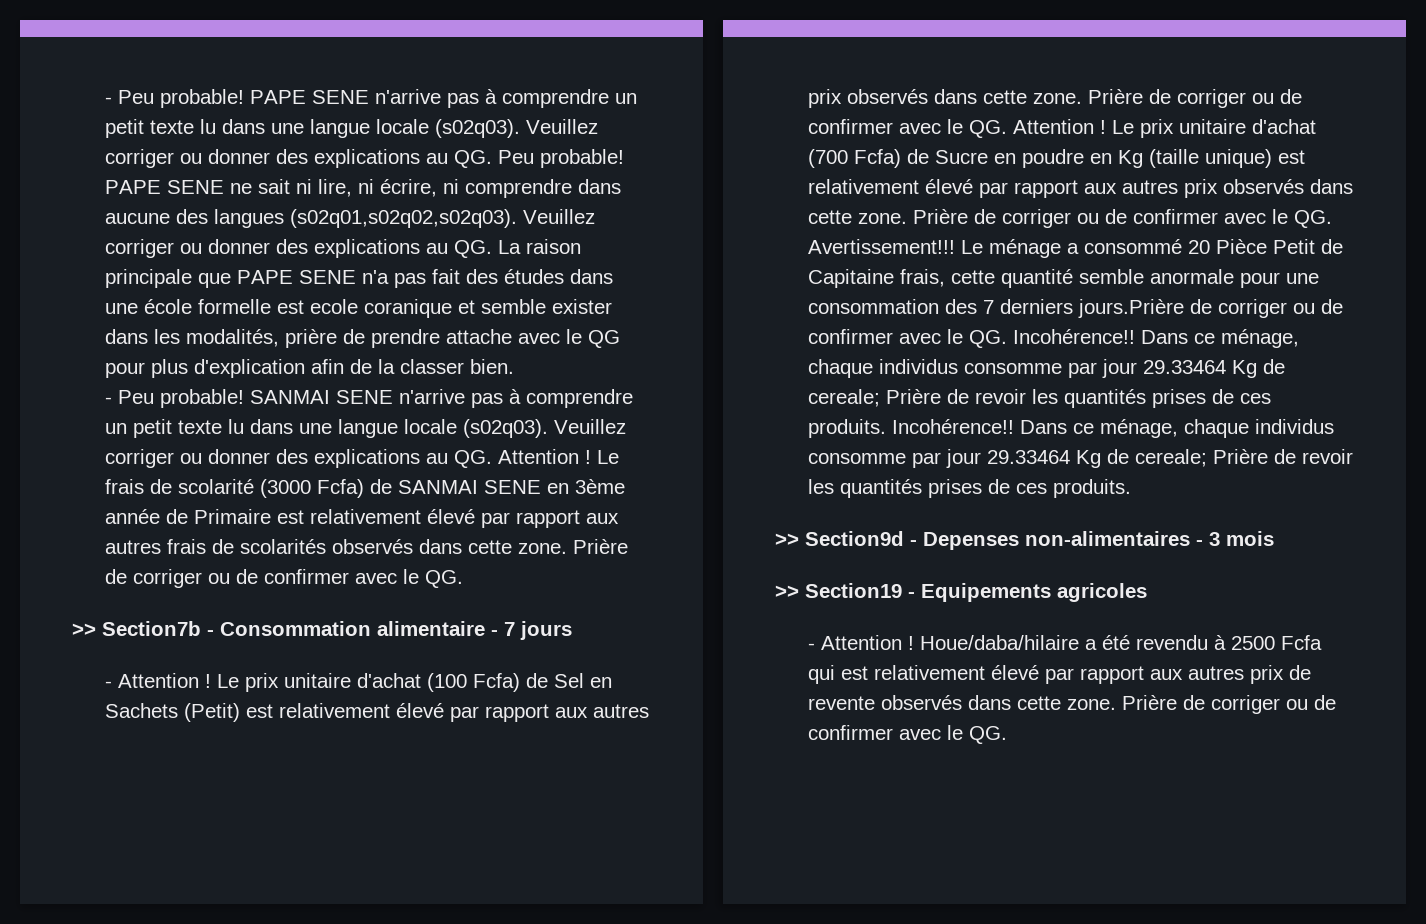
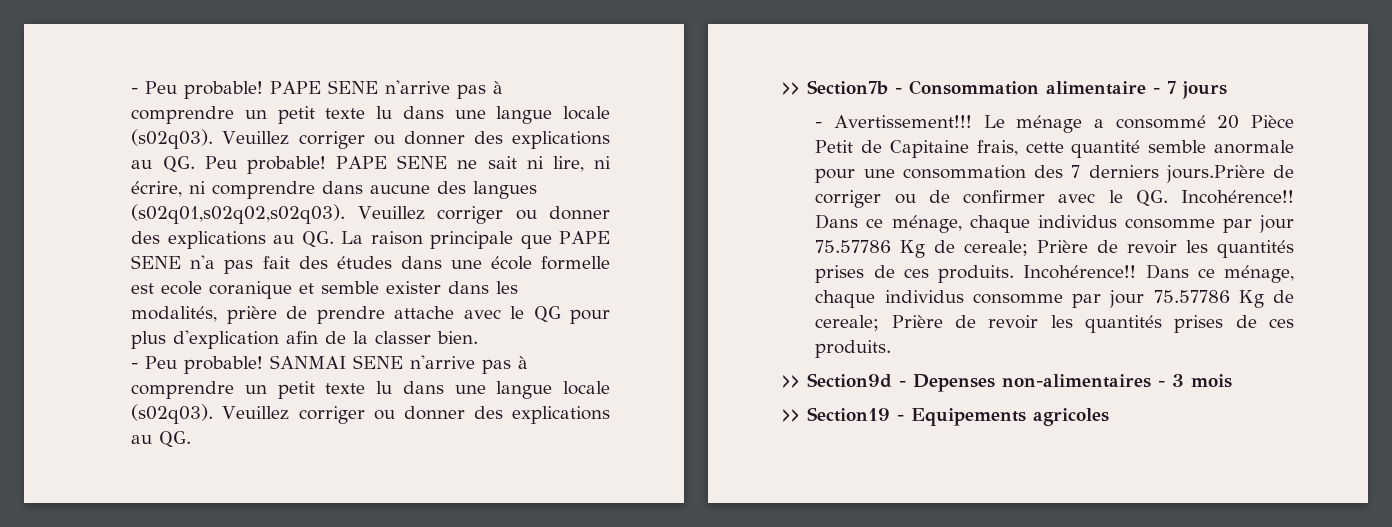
[498,449,620,464] [105,479,626,498] [105,509,620,528] [105,539,629,554] [105,569,464,588] Attention ! Le frais de scolarité (3000 Fcfa) de SANMAI SENE en 3ème année de Primaire est relativement élevé par rapport aux autres frais de scolarités observés dans cette zone. Prière de corriger ou de confirmer avec le QG. -> (192, 439) none
[118,673,613,692] [105,703,650,722] [808,89,1303,108] [808,119,1317,138] [808,149,1306,168] [808,179,1354,198] [808,209,1333,228] Attention ! Le prix unitaire d'achat (100 Fcfa) de Sel en Sachets (Petit) est relativement élevé par rapport aux autres prix observés dans cette zone. Prière de corriger ou de confirmer avec le QG. Attention ! Le prix unitaire d'achat (700 Fcfa) de Sucre en poudre en Kg (taille unique) est relativement élevé par rapport aux autres prix observés dans cette zone. Prière de corriger ou de confirmer avec le QG. -> (823, 125) none
[1143,360,1227,374] 29.33464 -> [815,240,892,253] 75.57786
[987,450,1071,464] 29.33464 -> [1153,290,1230,303] 75.57786
[808,635,1323,650] [808,665,1312,684] [808,695,1337,714] [808,725,1008,744] // - Attention ! Houe/daba/hilaire a été revendu à 2500 Fcfa qui est relativement élevé par rapport aux autres prix de revente observés dans cette zone. Prière de corriger ou de confirmer avec le QG. -> (1109, 417) none

